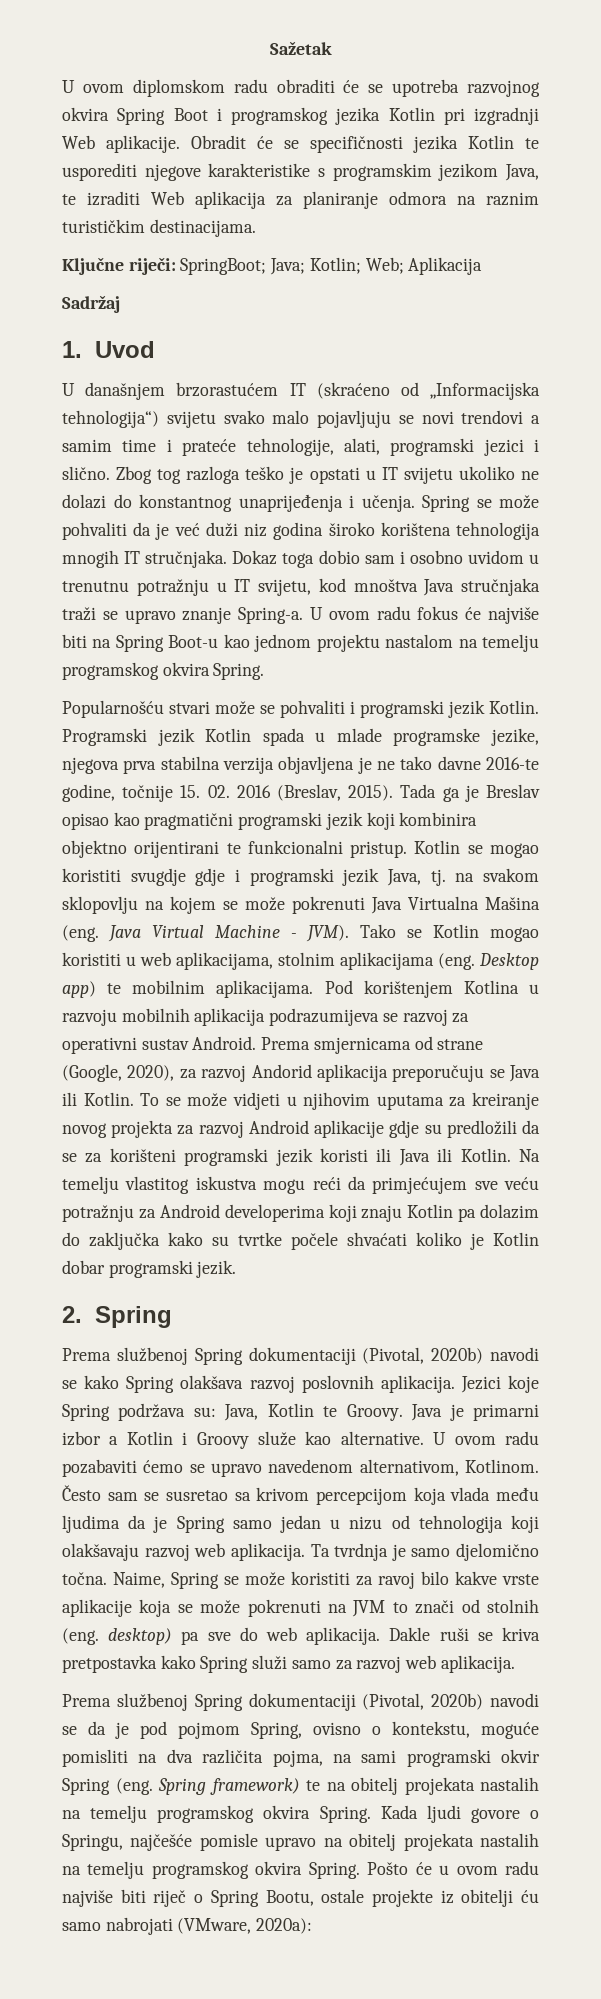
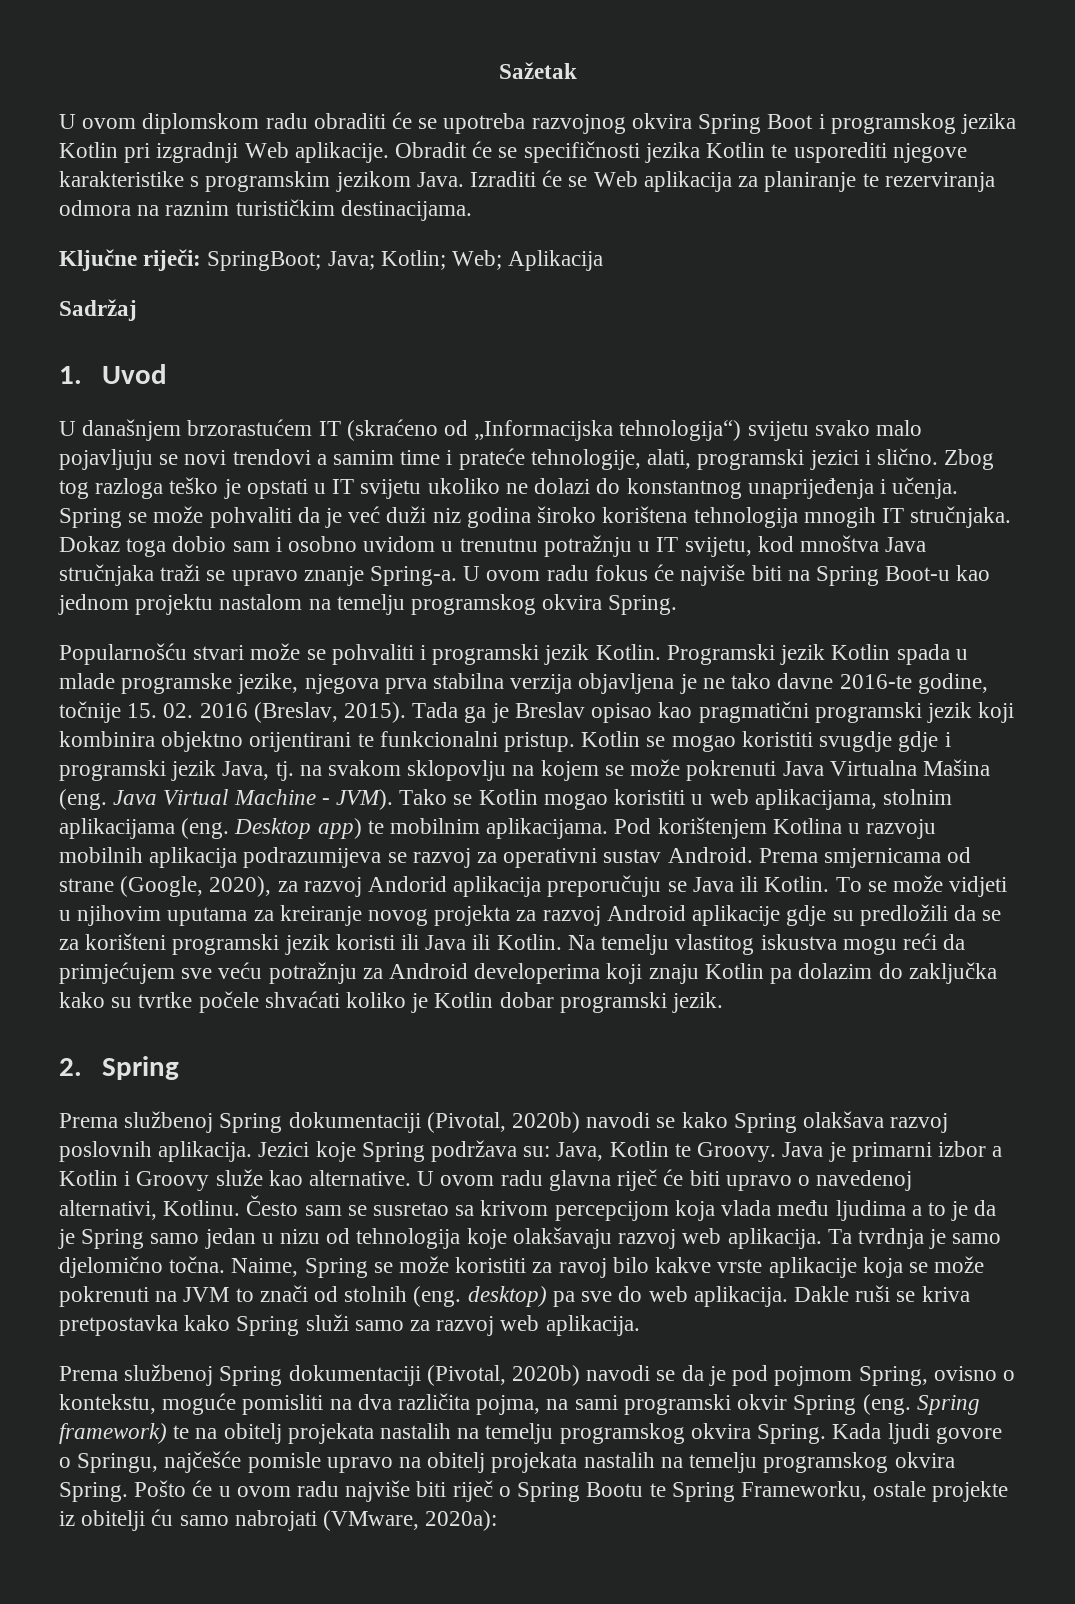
[505,164,539,181] [62,191,140,206] Java, te izraditi -> [416,170,588,187] Java. Izraditi će se
(378, 200) none -> [862,172,995,192] te rezerviranja
[62,1459,539,1477] pozabaviti ćemo se upravo navedenom alternativom, Kotlinom. -> [548,1169,913,1191] [59,1200,241,1220] glavna riječ će biti upravo o navedenoj alternativi, Kotlinu.
(120, 1524) none -> [911,1201,969,1221] a to je
[510,1515,539,1533] koji -> [466,1228,507,1249] koje
[265,1890,314,1906] Bootu, -> [586,1481,867,1502] Bootu te Spring Frameworku,

